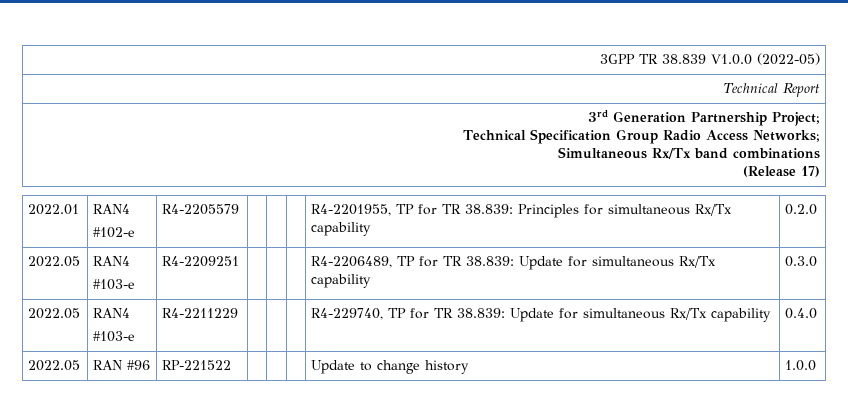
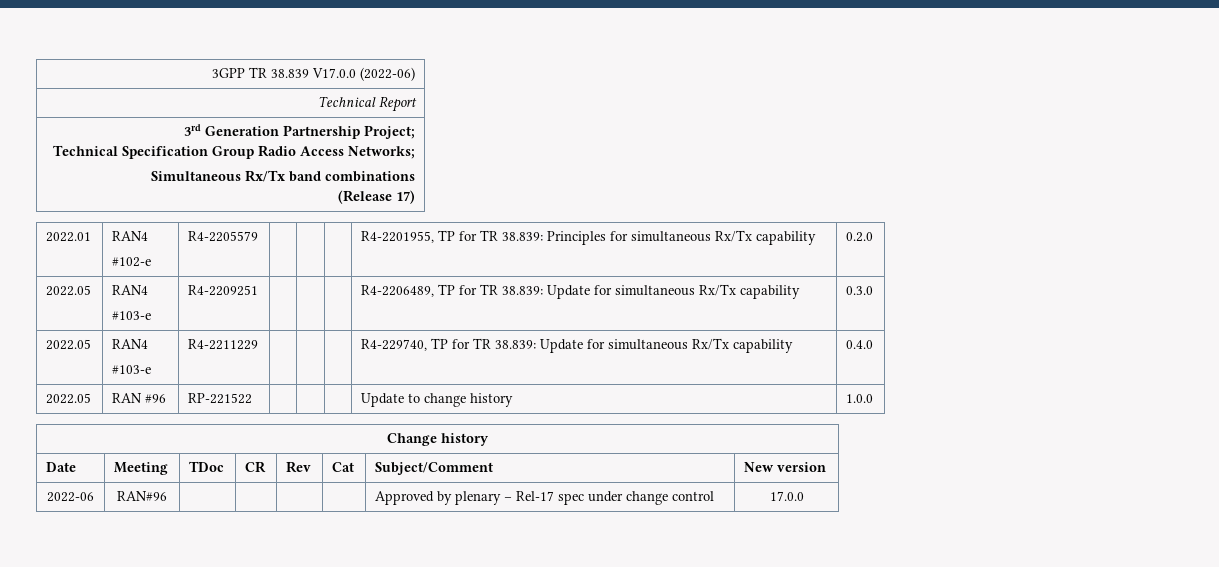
[710,53,820,65] V1.0.0 (2022-05) -> [311,67,415,81] V17.0.0 (2022-06)
(817, 365) none -> [387,433,489,446] [46,462,77,472] [114,462,169,475] [189,461,225,472] [245,461,267,473] [286,461,312,473] [332,462,355,472] [375,462,494,475] [744,462,827,472] [47,492,94,502] [117,491,167,501] [375,491,715,505] [769,491,804,501] // Change history // Date | Meeting | TDoc | CR | Rev | Cat | Subject/Comment | New version // 2022-06 | RAN#96 | | | | | Approved by plenary – Rel-17 spec under change control | 17.0.0

